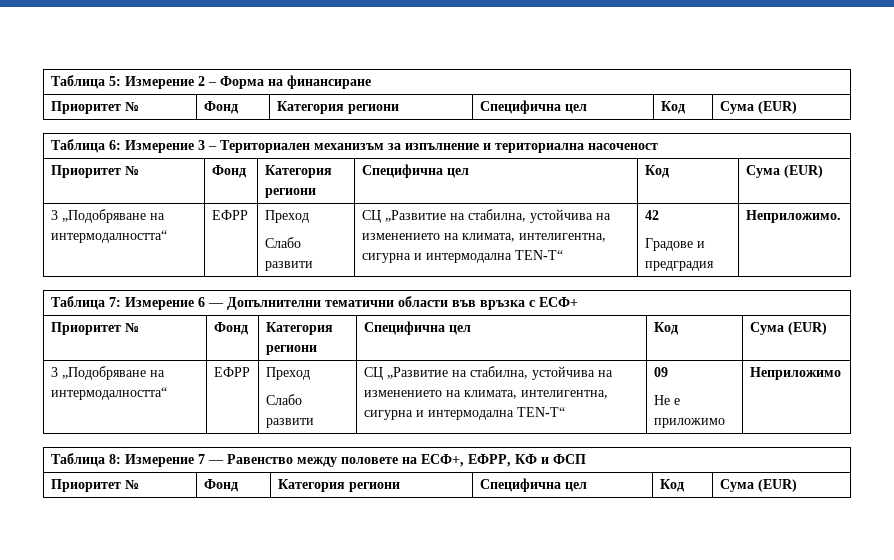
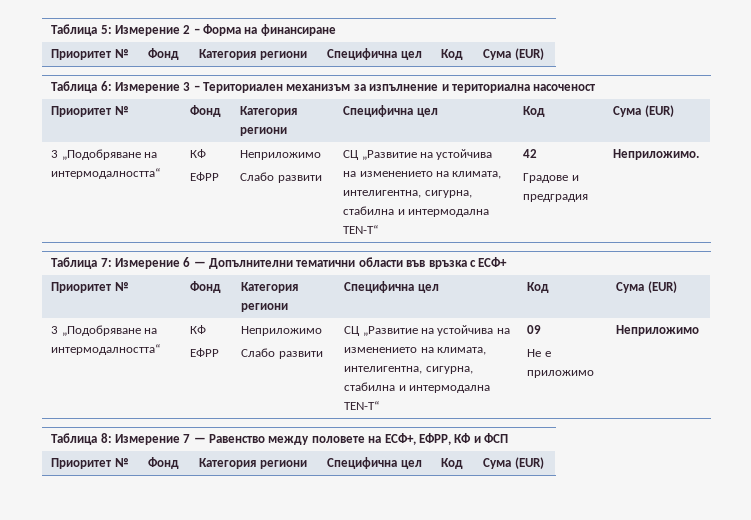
[211,210,248,220] [264,210,309,223] [264,237,301,248] [264,261,313,271] [361,209,611,223] [361,233,606,242] [361,253,411,263] ЕФРР | Преход // Слабо развити | СЦ „Развитие на стабилна, устойчива на изменението на климата, интелигентна, сигурна -> [190,149,207,158] [190,172,220,181] [240,150,322,160] [240,172,322,183] [343,149,493,160] [343,171,502,179] [343,190,472,198] [343,206,395,215] КФ // ЕФРР | Неприложимо // Слабо развити | СЦ „Развитие на устойчива на изменението на климата, интелигентна, сигурна, стабилна
[213,367,250,377] [265,367,310,380] [265,394,302,405] [265,418,314,428] [363,366,613,380] [363,390,608,399] [363,410,413,420] ЕФРР | Преход // Слабо развити | СЦ „Развитие на стабилна, устойчива на изменението на климата, интелигентна, сигурна -> [190,325,207,334] [190,348,220,357] [241,326,323,336] [241,348,323,359] [344,325,510,336] [344,347,486,355] [344,366,473,374] [344,382,396,391] КФ // ЕФРР | Неприложимо // Слабо развити | СЦ „Развитие на устойчива на изменението на климата, интелигентна, сигурна, стабилна

